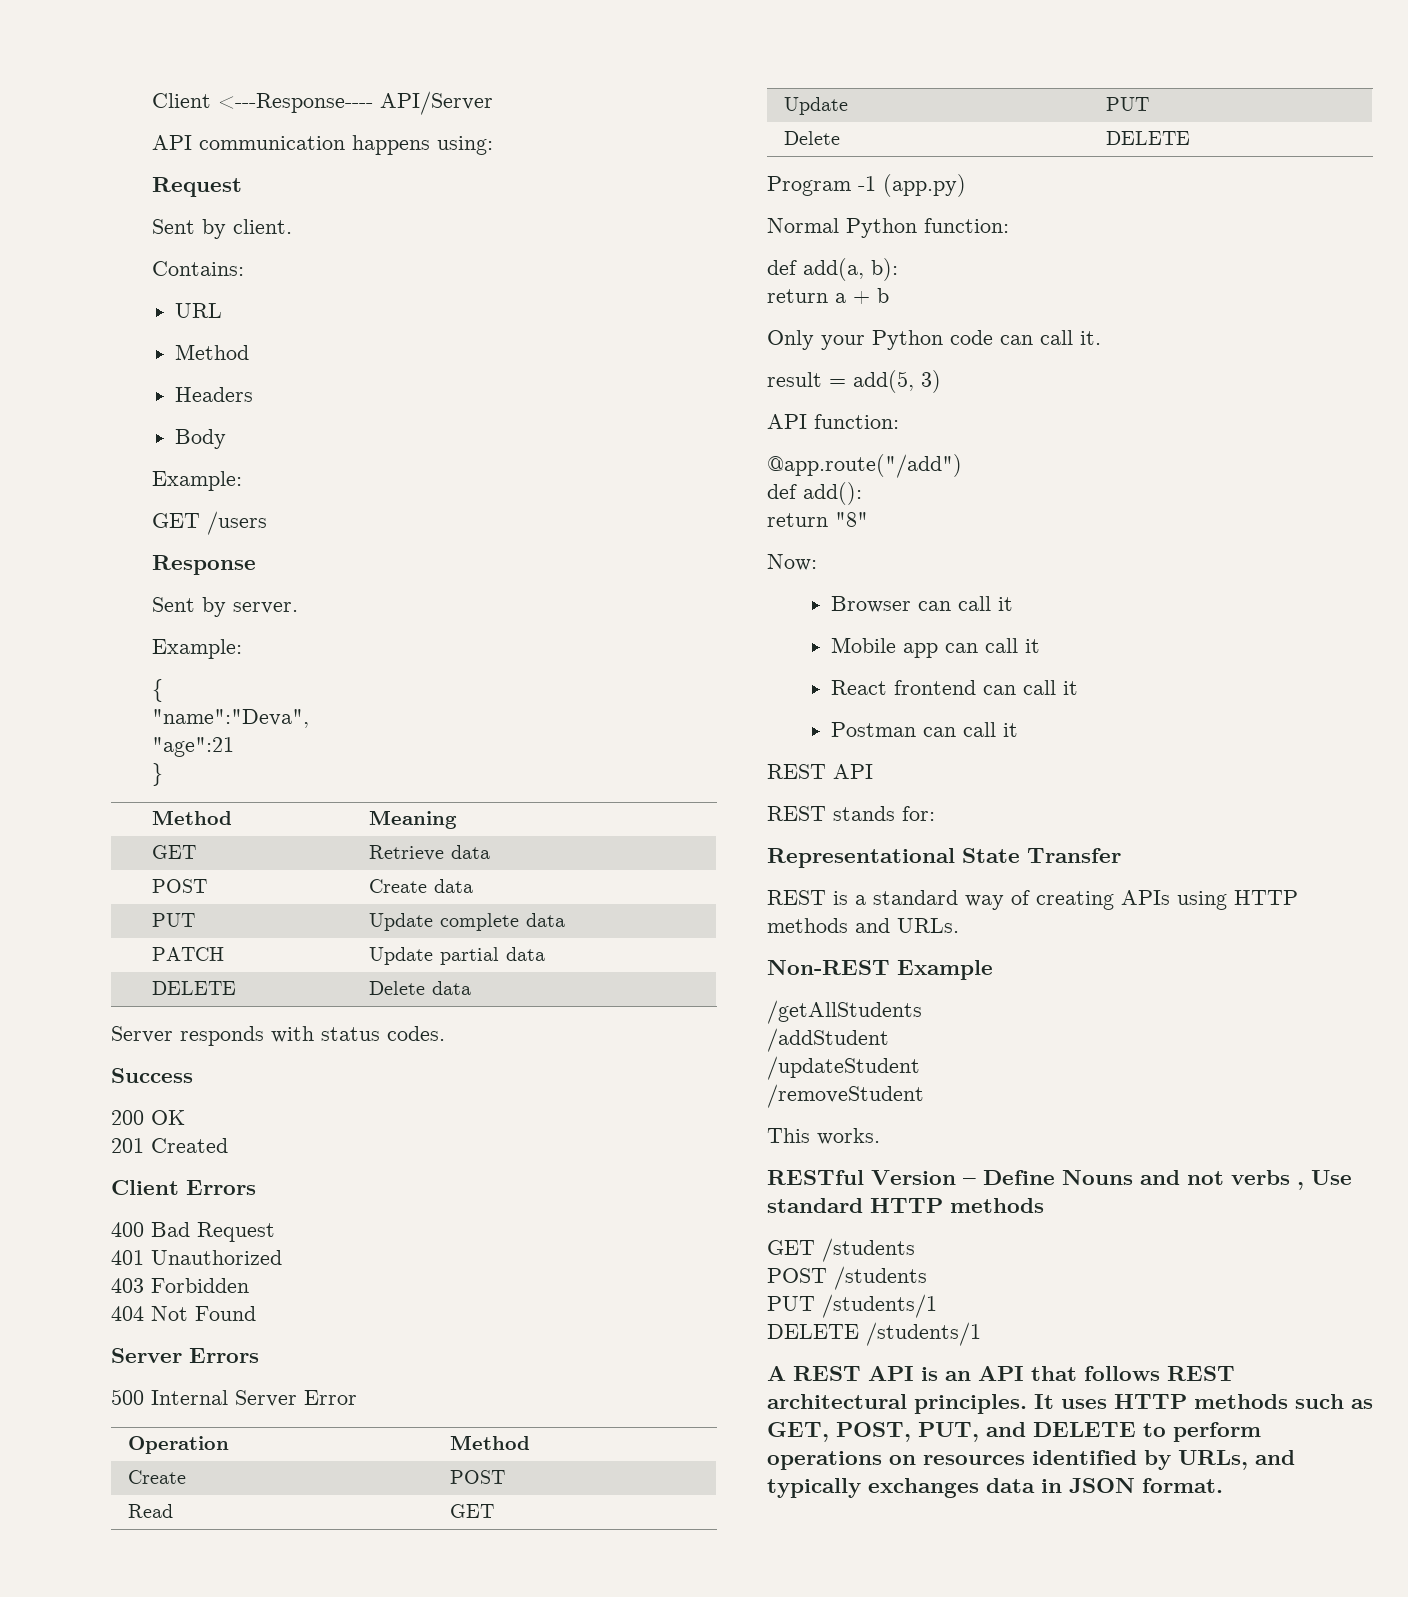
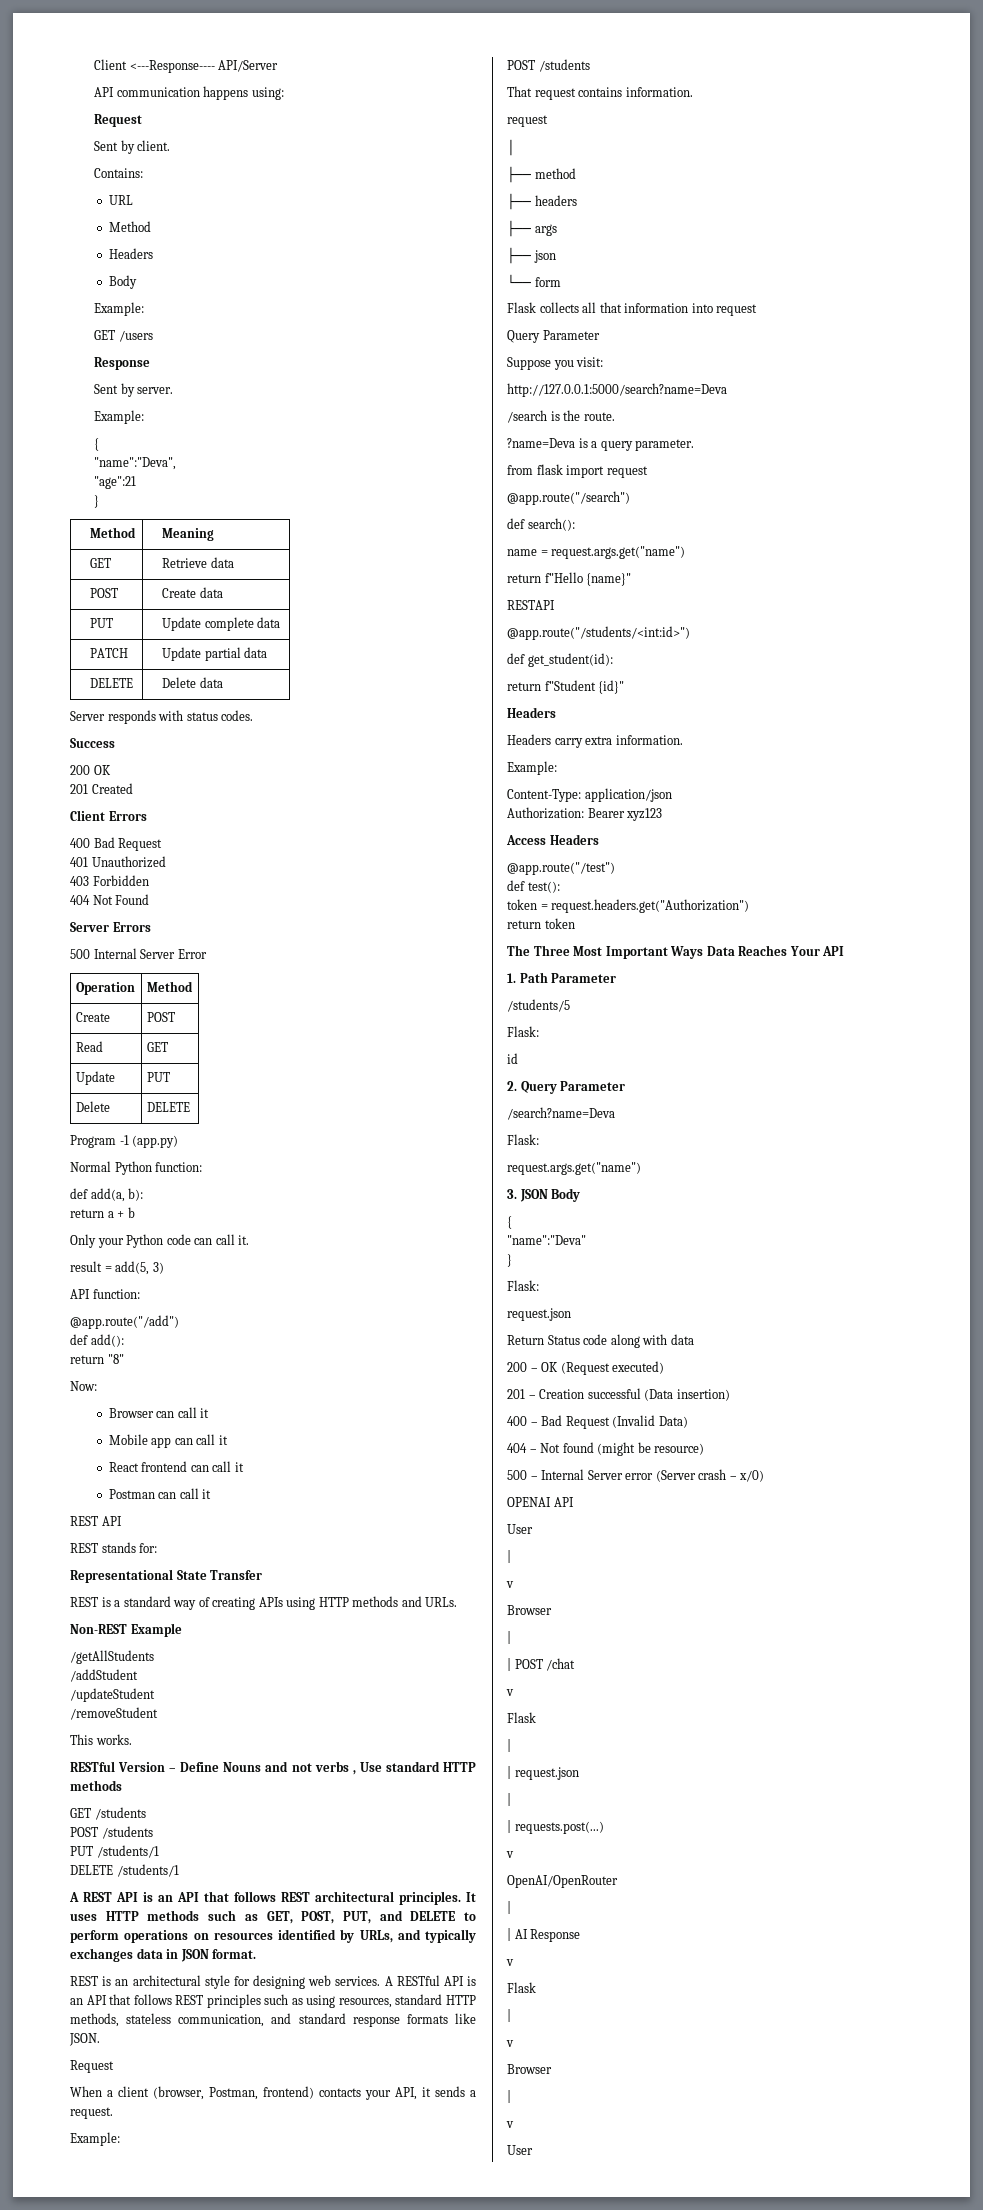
(1223, 1485) none -> [70,1975,477,1989] [70,1994,476,2008] [70,2013,477,2027] [69,2033,100,2046] [70,2060,114,2073] [70,2086,476,2100] [70,2107,113,2119] [70,2132,120,2146] [507,59,590,72] [507,86,693,100] [507,115,548,127] [507,139,515,156] [507,166,576,183] [507,193,577,210] [507,220,557,237] [507,247,556,264] [507,274,561,287] [507,302,758,316] [507,330,600,343] [507,357,604,370] [507,383,727,397] [507,410,615,423] [507,438,695,451] [507,464,648,478] [507,491,630,505] [507,518,575,531] [507,546,686,559] [507,572,632,586] [507,600,555,610] [507,626,690,640] [507,653,613,667] [507,680,625,694] [507,707,556,718] [507,734,683,748] [507,761,557,775] [507,788,672,802] [507,807,663,821] [506,834,599,845] [507,862,615,875] [507,880,560,893] [507,899,750,913] [507,918,575,929] [507,945,845,959] [507,972,617,983] [507,999,570,1012] [507,1026,539,1037] [507,1053,518,1064] [507,1081,626,1094] [507,1107,615,1120] [507,1134,539,1145] [507,1162,641,1175] [507,1188,581,1202] [507,1216,512,1229] [507,1235,586,1245] [507,1254,512,1267] [507,1280,539,1291] [507,1308,571,1321] [507,1334,694,1348] [507,1361,665,1375] [507,1388,730,1401] [507,1415,688,1429] [507,1442,705,1456] [507,1469,765,1482] [507,1497,574,1507] [507,1524,533,1534] [507,1550,511,1563] [506,1581,514,1588] [507,1605,552,1615] [507,1631,511,1644] [507,1658,576,1671] [506,1689,514,1696] [507,1712,536,1723] [507,1739,511,1752] [507,1766,579,1780] [507,1793,511,1806] [507,1820,604,1834] [506,1851,514,1858] [507,1875,618,1888] [507,1901,511,1914] [507,1928,581,1942] [506,1959,514,1966] [507,1982,536,1993] [507,2009,511,2022] [506,2040,514,2047] [507,2064,552,2074] [507,2090,511,2103] [506,2121,514,2128] [507,2145,533,2155] // REST is an architectural style for designing web services. A RESTful API is an API that follows REST principles such as using resources, standard HTTP methods, stateless communication, and standard response formats like JSON. // Request // When a client (browser, Postman, frontend) contacts your API, it sends a request. // Example: // POST /students // That request contains information. // request // │ // ├── method // ├── headers // ├── args // ├── json // └── form // Flask collects all that information into request // Query Parameter // Suppose you visit: // http://127.0.0.1:5000/search?name=Deva // /search is the route. // ?name=Deva is a query parameter. // from flask import request // @app.route("/search") // def search(): // name = request.args.get("name") // return f"Hello {name}" // RESTAPI // @app.route("/students/<int:id>") // def get_student(id): // return f"Student {id}" // Headers // Headers carry extra information. // Example: // Content-Type: application/json // Authorization: Bearer xyz123 // Access Headers // @app.route("/test") // def test(): // token = request.headers.get("Authorization") // return token // The Three Most Important Ways Data Reaches Your API // 1. Path Parameter // /students/5 // Flask: // id // 2. Query Parameter // /search?name=Deva // Flask: // request.args.get("name") // 3. JSON Body // { // "name":"Deva" // } // Flask: // request.json // Return Status code along with data // 200 – OK (Request executed) // 201 – Creation successful (Data insertion) // 400 – Bad Request (Invalid Data) // 404 – Not found (might be resource) // 500 – Internal Server error (Server crash – x/0) // OPENAI API // User // | // v // Browser // | // | POST /chat // v // Flask // | // | request.json // | // | requests.post(...) // v // OpenAI/OpenRouter // | // | AI Response // v // Flask // | // v // Browser // | // v // User

